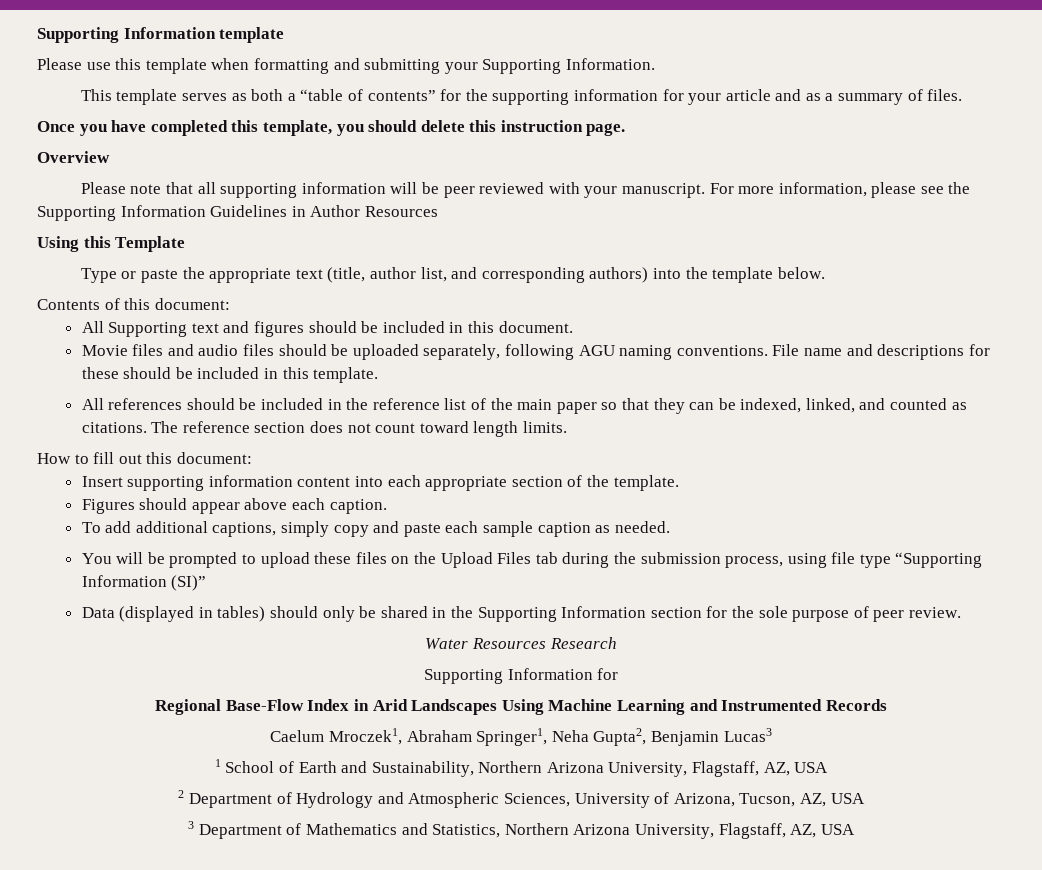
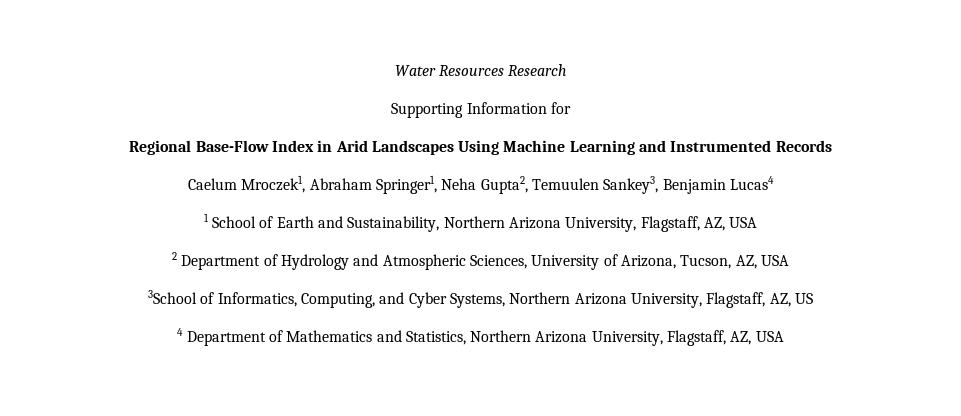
[37,27,285,43] [37,58,655,74] [80,89,963,105] [37,120,626,136] [37,151,110,163] [80,182,971,198] [37,205,438,221] [37,236,186,252] [80,267,825,283] [37,298,230,310] [81,321,573,337] [81,344,990,360] [81,367,379,383] [81,398,967,414] [81,421,567,437] [37,452,252,464] [81,475,679,491] [81,498,387,514] [81,521,670,537] [81,552,983,568] [81,575,207,591] [81,606,961,622] Supporting Information template // Please use this template when formatting and submitting your Supporting Information. // This template serves as both a “table of contents” for the supporting information for your article and as a summary of files. // Once you have completed this template, you should delete this instruction page. // Overview // Please note that all supporting information will be peer reviewed with your manuscript. For more information, please see the Supporting Information Guidelines in Author Resources // Using this Template // Type or paste the appropriate text (title, author list, and corresponding authors) into the template below. // Contents of this document: // All Supporting text and figures should be included in this document. // Movie files and audio files should be uploaded separately, following AGU naming conventions. File name and descriptions for these should be included in this template. // All references should be included in the reference list of the main paper so that they can be indexed, linked, and counted as citations. The reference section does not count toward length limits. // How to fill out this document: // Insert supporting information content into each appropriate section of the template. // Figures should appear above each caption. // To add additional captions, simply copy and paste each sample caption as needed. // You will be prompted to upload these files on the Upload Files tab during the submission process, using file type “Supporting Information (SI)” // Data (displayed in tables) should only be shared in the Supporting Information section for the sole purpose of peer review. // -> (394, 70) none
[650,728,772,746] Benjamin Lucas3 -> [531,176,774,194] Temuulen Sankey3, Benjamin Lucas4
[188,821,195,829] 3 -> [148,290,813,308] [177,328,184,336] 3School of Informatics, Computing, and Cyber Systems, Northern Arizona University, Flagstaff, AZ, US // 4

